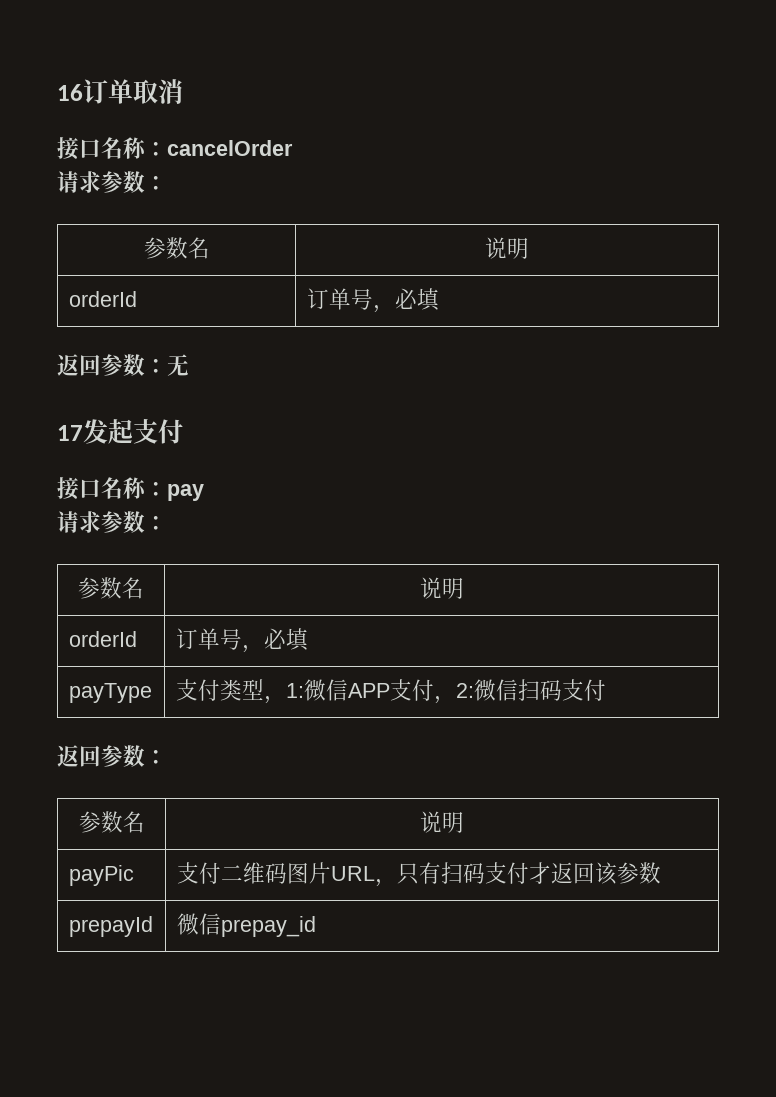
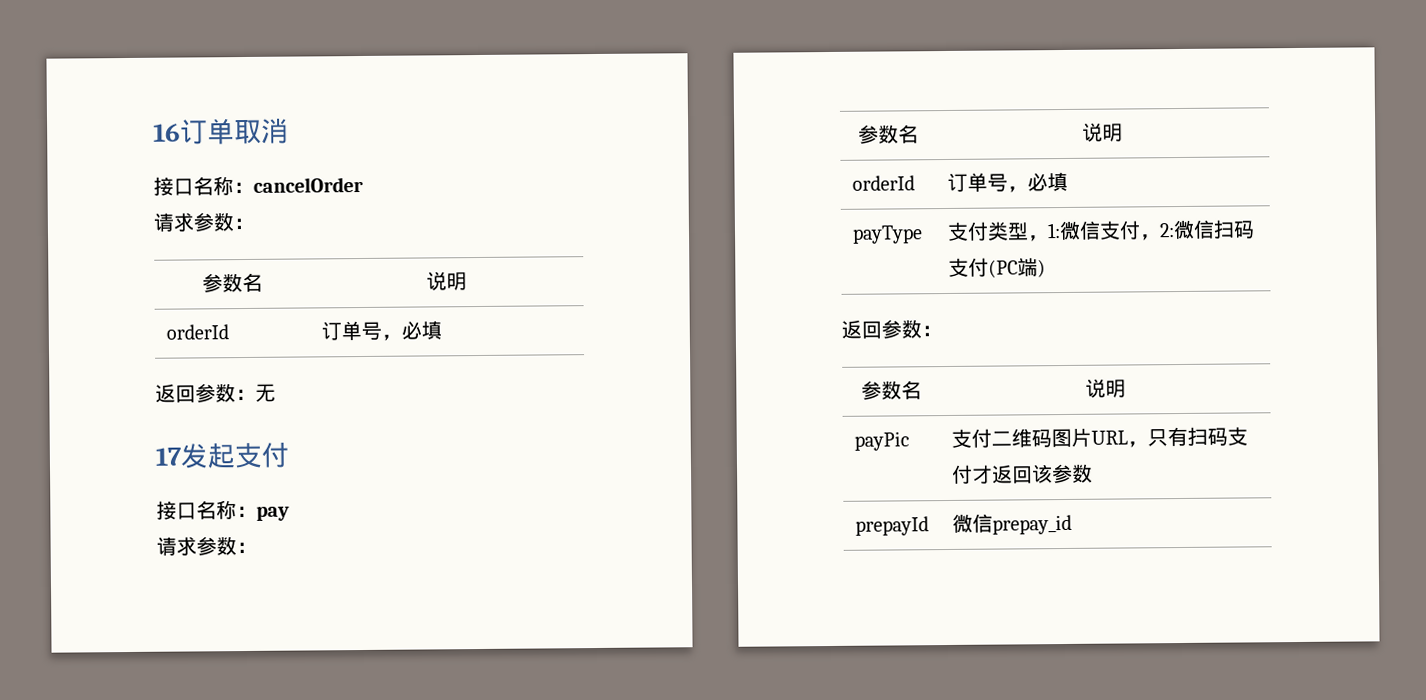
[347,683,390,698] APP -> (1101, 230) none
(606, 690) none -> [987,257,1046,278] (PC端)

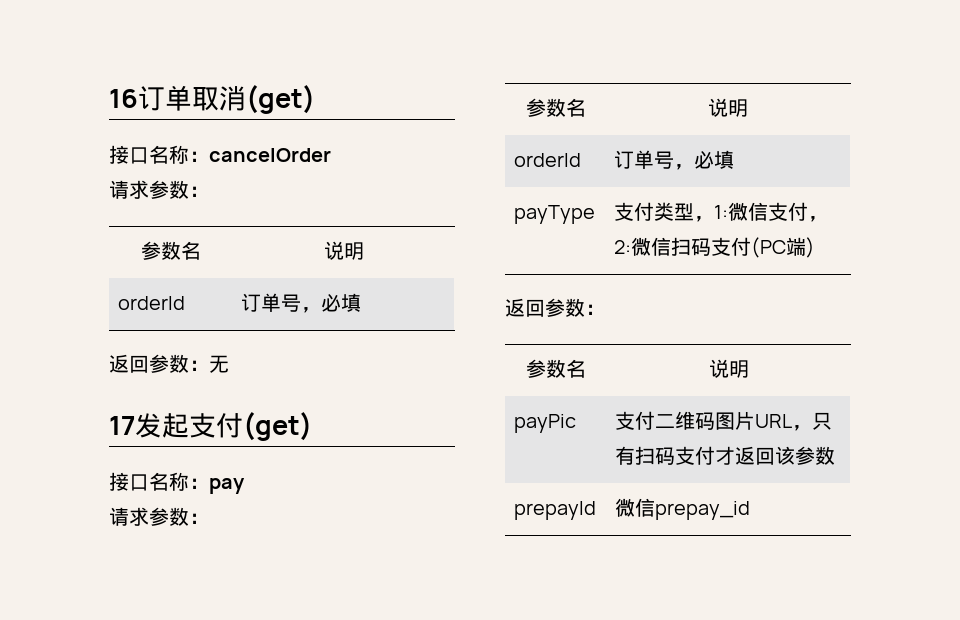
(289, 131) none -> [246,85,315,114] (get)
(289, 455) none -> [243,412,312,441] (get)

